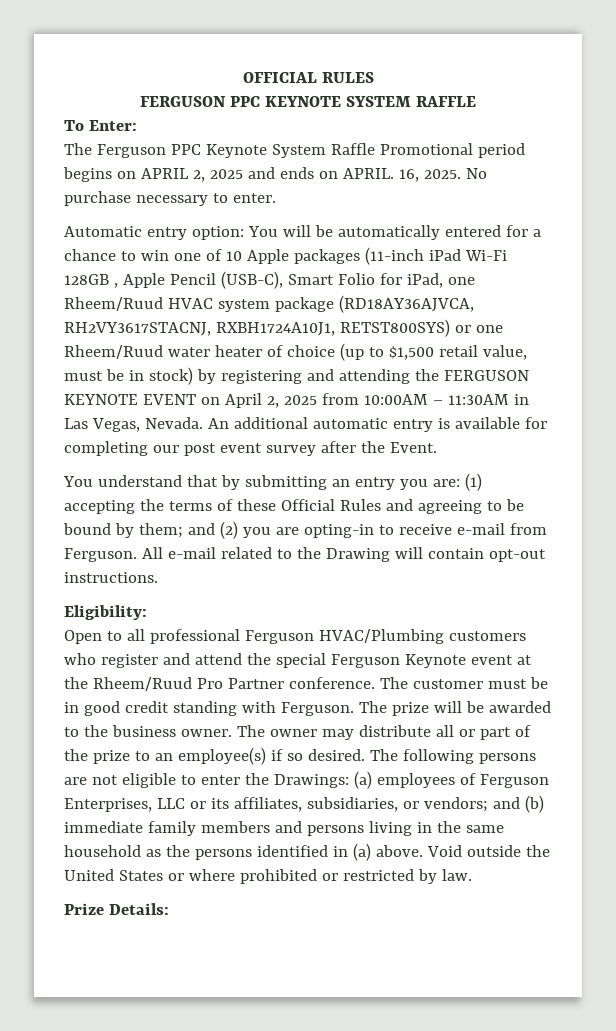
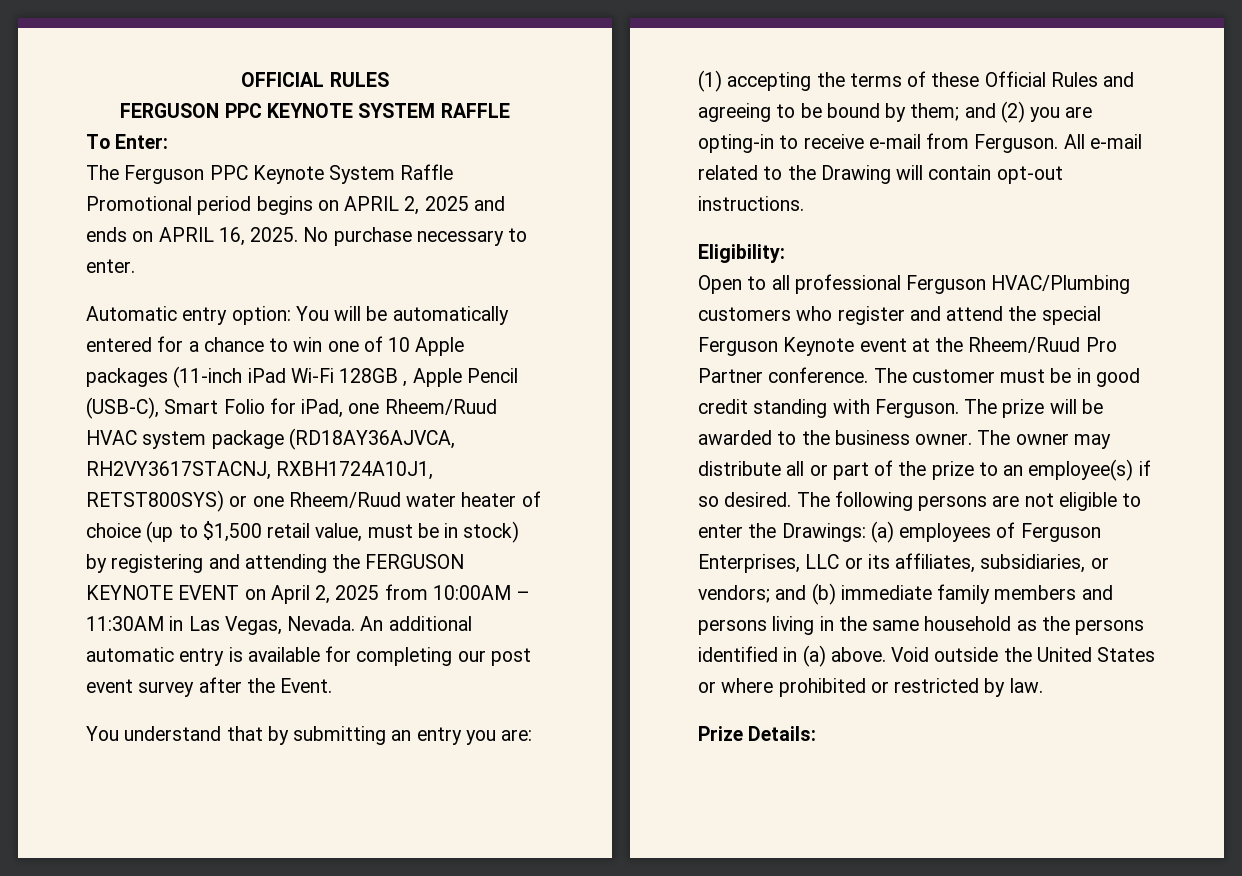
[342,168,394,179] APRIL. -> [158,227,214,242] APRIL

